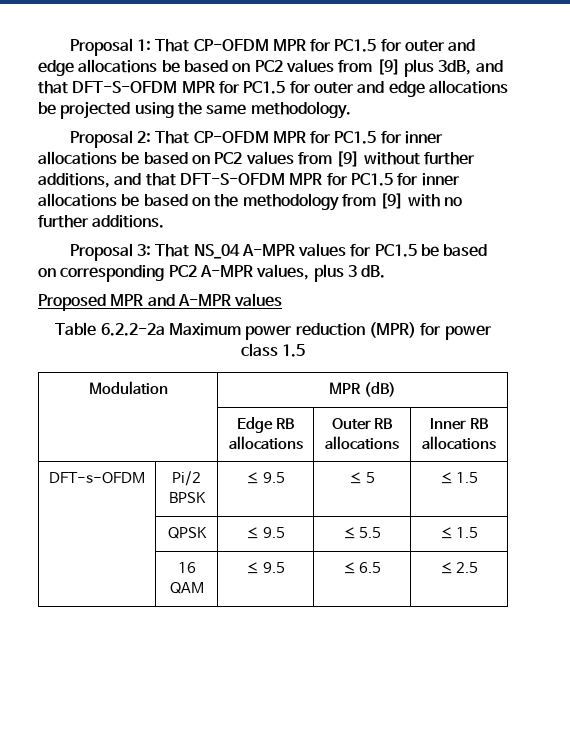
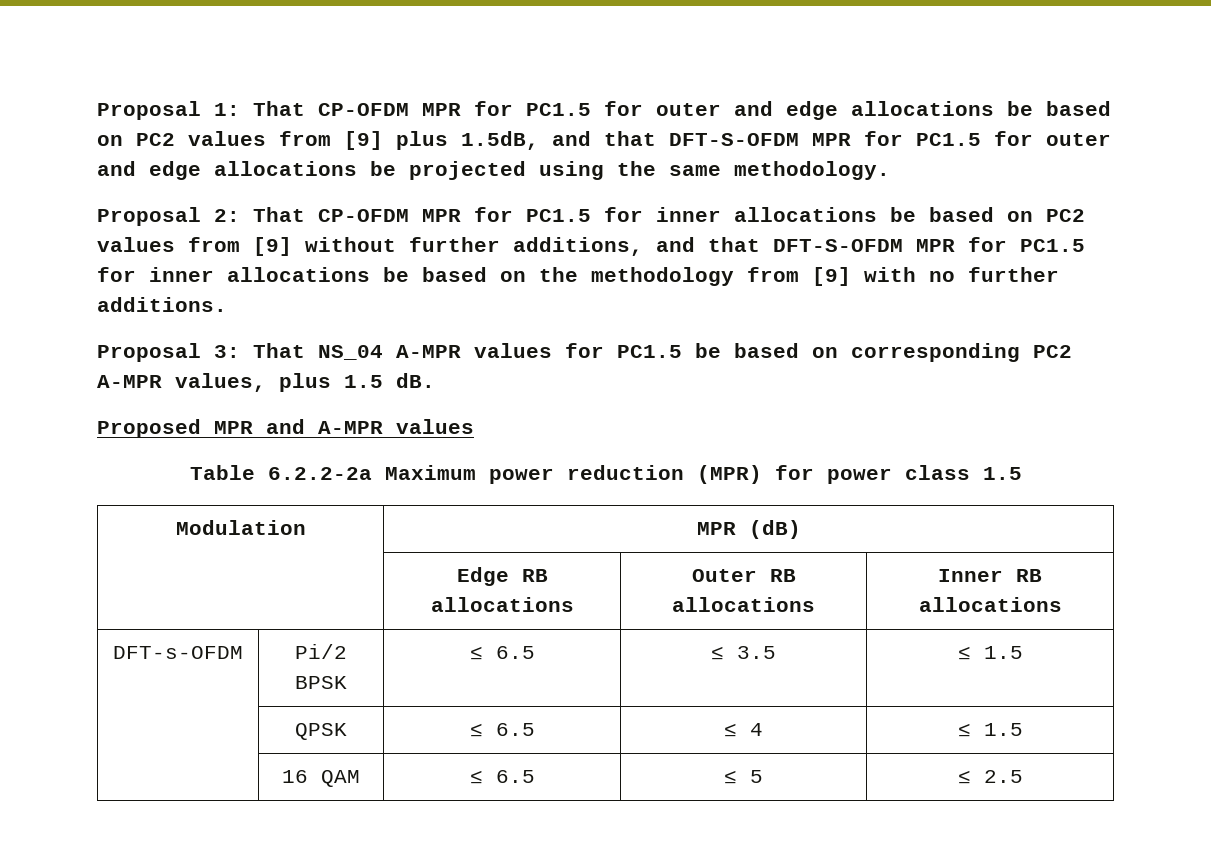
[438,60,472,75] 3dB, -> [461,131,539,150] 1.5dB,
[347,265,357,277] 3 -> [344,375,383,388] 1.5
[262,472,285,483] [349,472,375,484] 9.5 | ≤ 5 -> [495,646,535,659] [711,646,776,660] 6.5 | ≤ 3.5
[262,527,285,538] [342,527,382,539] 9.5 | ≤ 5.5 -> [495,723,535,736] [724,723,763,737] 6.5 | ≤ 4
[246,562,285,574] [342,562,382,574] | ≤ 9.5 | ≤ 6.5 -> [469,770,535,784] [724,770,763,784] | ≤ 6.5 | ≤ 5

